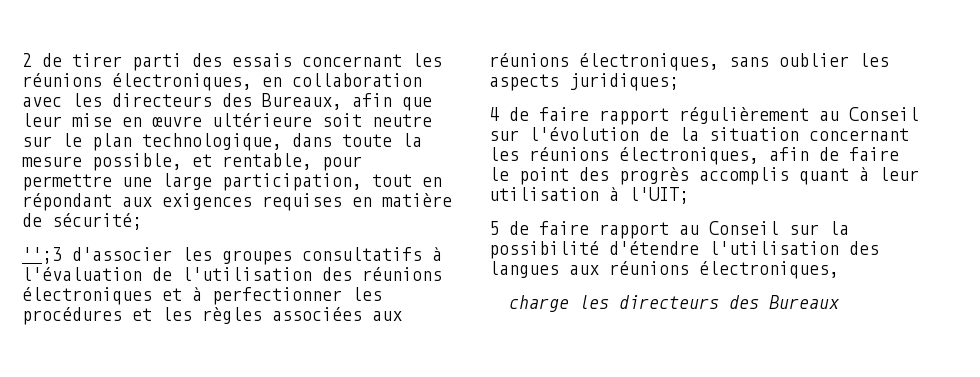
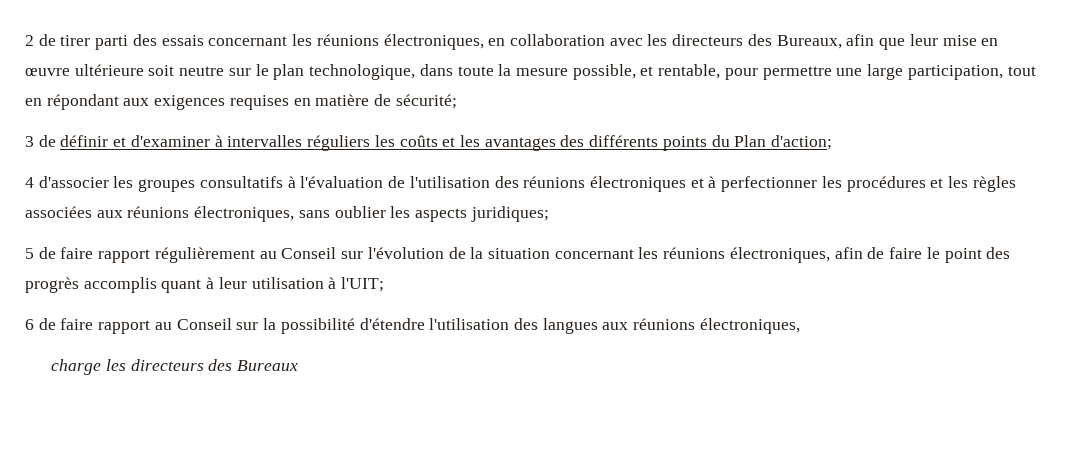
[22,247,62,264] '';3 -> [25,135,833,151] [25,177,34,188] 3 de définir et d'examiner à intervalles réguliers les coûts et les avantages des différents points du Plan d'action; // 4
[489,107,499,121] 4 -> [25,248,34,259] 5
[489,221,499,235] 5 -> [25,319,34,330] 6

